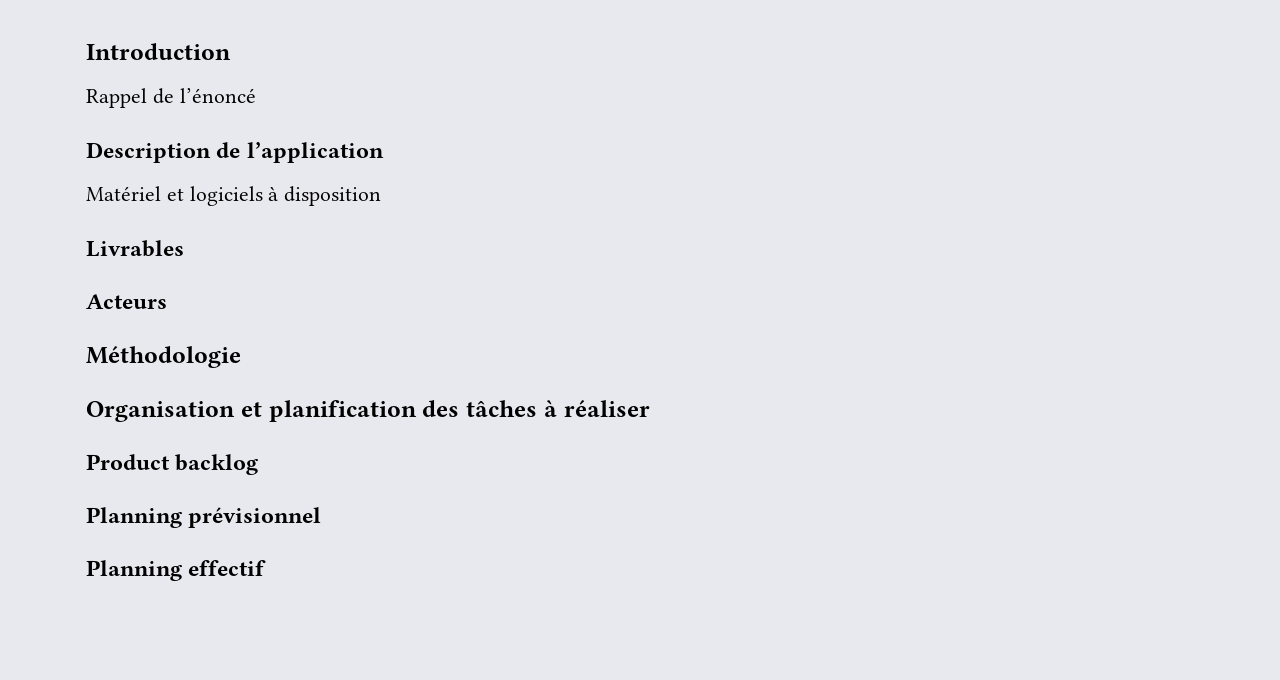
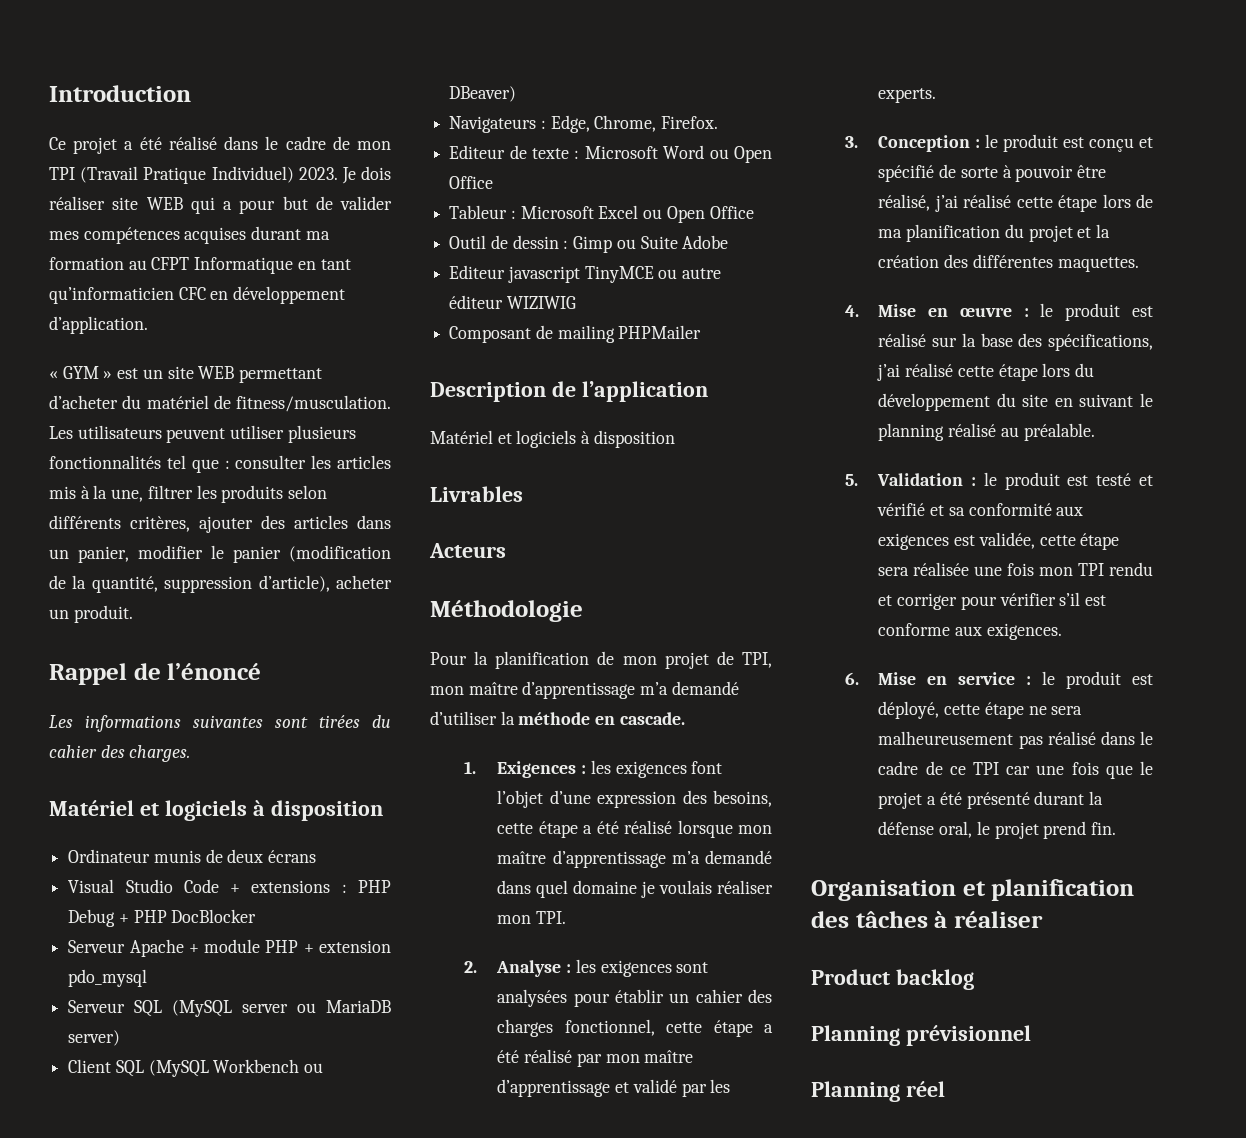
[86,88,256,108] Rappel de l’énoncé -> [49,136,391,154] [49,166,391,184] [49,196,392,214] [49,226,330,244] [49,257,351,274] [49,286,346,304] [49,316,148,334] [49,366,323,383] [49,395,391,412] [49,425,356,443] [49,455,391,473] [49,485,328,503] [49,515,391,533] [49,545,391,563] [49,575,392,593] [49,605,133,623] [49,663,262,685] [49,715,391,732] [49,745,191,762] [49,800,383,821] [68,849,317,863] [68,879,391,893] [68,909,257,927] [68,939,391,957] [68,969,148,987] [68,1000,391,1017] [68,1030,121,1046] [68,1059,324,1077] [449,86,517,102] [449,115,719,133] [449,145,772,163] [449,176,494,189] [449,205,754,223] [449,235,729,253] [449,265,722,283] [449,295,576,309] [449,325,702,343] Ce projet a été réalisé dans le cadre de mon TPI (Travail Pratique Individuel) 2023. Je dois réaliser site WEB qui a pour but de valider mes compétences acquises durant ma formation au CFPT Informatique en tant qu’informaticien CFC en développement d’application. // « GYM » est un site WEB permettant d’acheter du matériel de fitness/musculation. Les utilisateurs peuvent utiliser plusieurs fonctionnalités tel que : consulter les articles mis à la une, filtrer les produits selon différents critères, ajouter des articles dans un panier, modifier le panier (modification de la quantité, suppression d’article), acheter un produit. // Rappel de l’énoncé // Les informations suivantes sont tirées du cahier des charges. // Matériel et logiciels à disposition // Ordinateur munis de deux écrans // Visual Studio Code + extensions : PHP Debug + PHP DocBlocker // Serveur Apache + module PHP + extension pdo_mysql // Serveur SQL (MySQL server ou MariaDB server) // Client SQL (MySQL Workbench ou DBeaver) // Navigateurs : Edge, Chrome, Firefox. // Editeur de texte : Microsoft Word ou Open Office // Tableur : Microsoft Excel ou Open Office // Outil de dessin : Gimp ou Suite Adobe // Editeur javascript TinyMCE ou autre éditeur WIZIWIG // Composant de mailing PHPMailer
(241, 357) none -> [430,651,772,669] [430,681,739,699] [430,711,685,725] [463,760,723,778] [497,790,772,808] [497,820,772,838] [497,850,772,868] [497,880,773,898] [497,911,567,924] [463,959,709,977] [497,989,772,1007] [497,1019,773,1037] [497,1049,694,1067] [497,1079,731,1097] [878,88,937,103] [844,134,1153,152] [878,164,1107,182] [878,194,1153,212] [878,224,1111,242] [878,254,1139,272] [844,303,1153,321] [878,333,1153,351] [877,363,1095,381] [878,393,1153,411] [878,423,1095,441] [844,472,1153,490] [877,503,1084,516] [878,532,1120,550] [878,562,1153,576] [878,592,1107,610] [878,623,1062,640] [844,671,1153,689] [878,701,1083,719] [878,731,1153,749] [878,761,1153,779] [878,791,1104,809] [878,821,1117,839] // Pour la planification de mon projet de TPI, mon maître d’apprentissage m’a demandé d’utiliser la méthode en cascade. // 1. Exigences : les exigences font l’objet d’une expression des besoins, cette étape a été réalisé lorsque mon maître d’apprentissage m’a demandé dans quel domaine je voulais réaliser mon TPI. // 2. Analyse : les exigences sont analysées pour établir un cahier des charges fonctionnel, cette étape a été réalisé par mon maître d’apprentissage et validé par les experts. // 3. Conception : le produit est conçu et spécifié de sorte à pouvoir être réalisé, j’ai réalisé cette étape lors de ma planification du projet et la création des différentes maquettes. // 4. Mise en œuvre : le produit est réalisé sur la base des spécifications, j’ai réalisé cette étape lors du développement du site en suivant le planning réalisé au préalable. // 5. Validation : le produit est testé et vérifié et sa conformité aux exigences est validée, cette étape sera réalisée une fois mon TPI rendu et corriger pour vérifier s’il est conforme aux exigences. // 6. Mise en service : le produit est déployé, cette étape ne sera malheureusement pas réalisé dans le cadre de ce TPI car une fois que le projet a été présenté durant la défense oral, le projet prend fin.
[188,560,267,576] effectif -> [905,1081,945,1097] réel

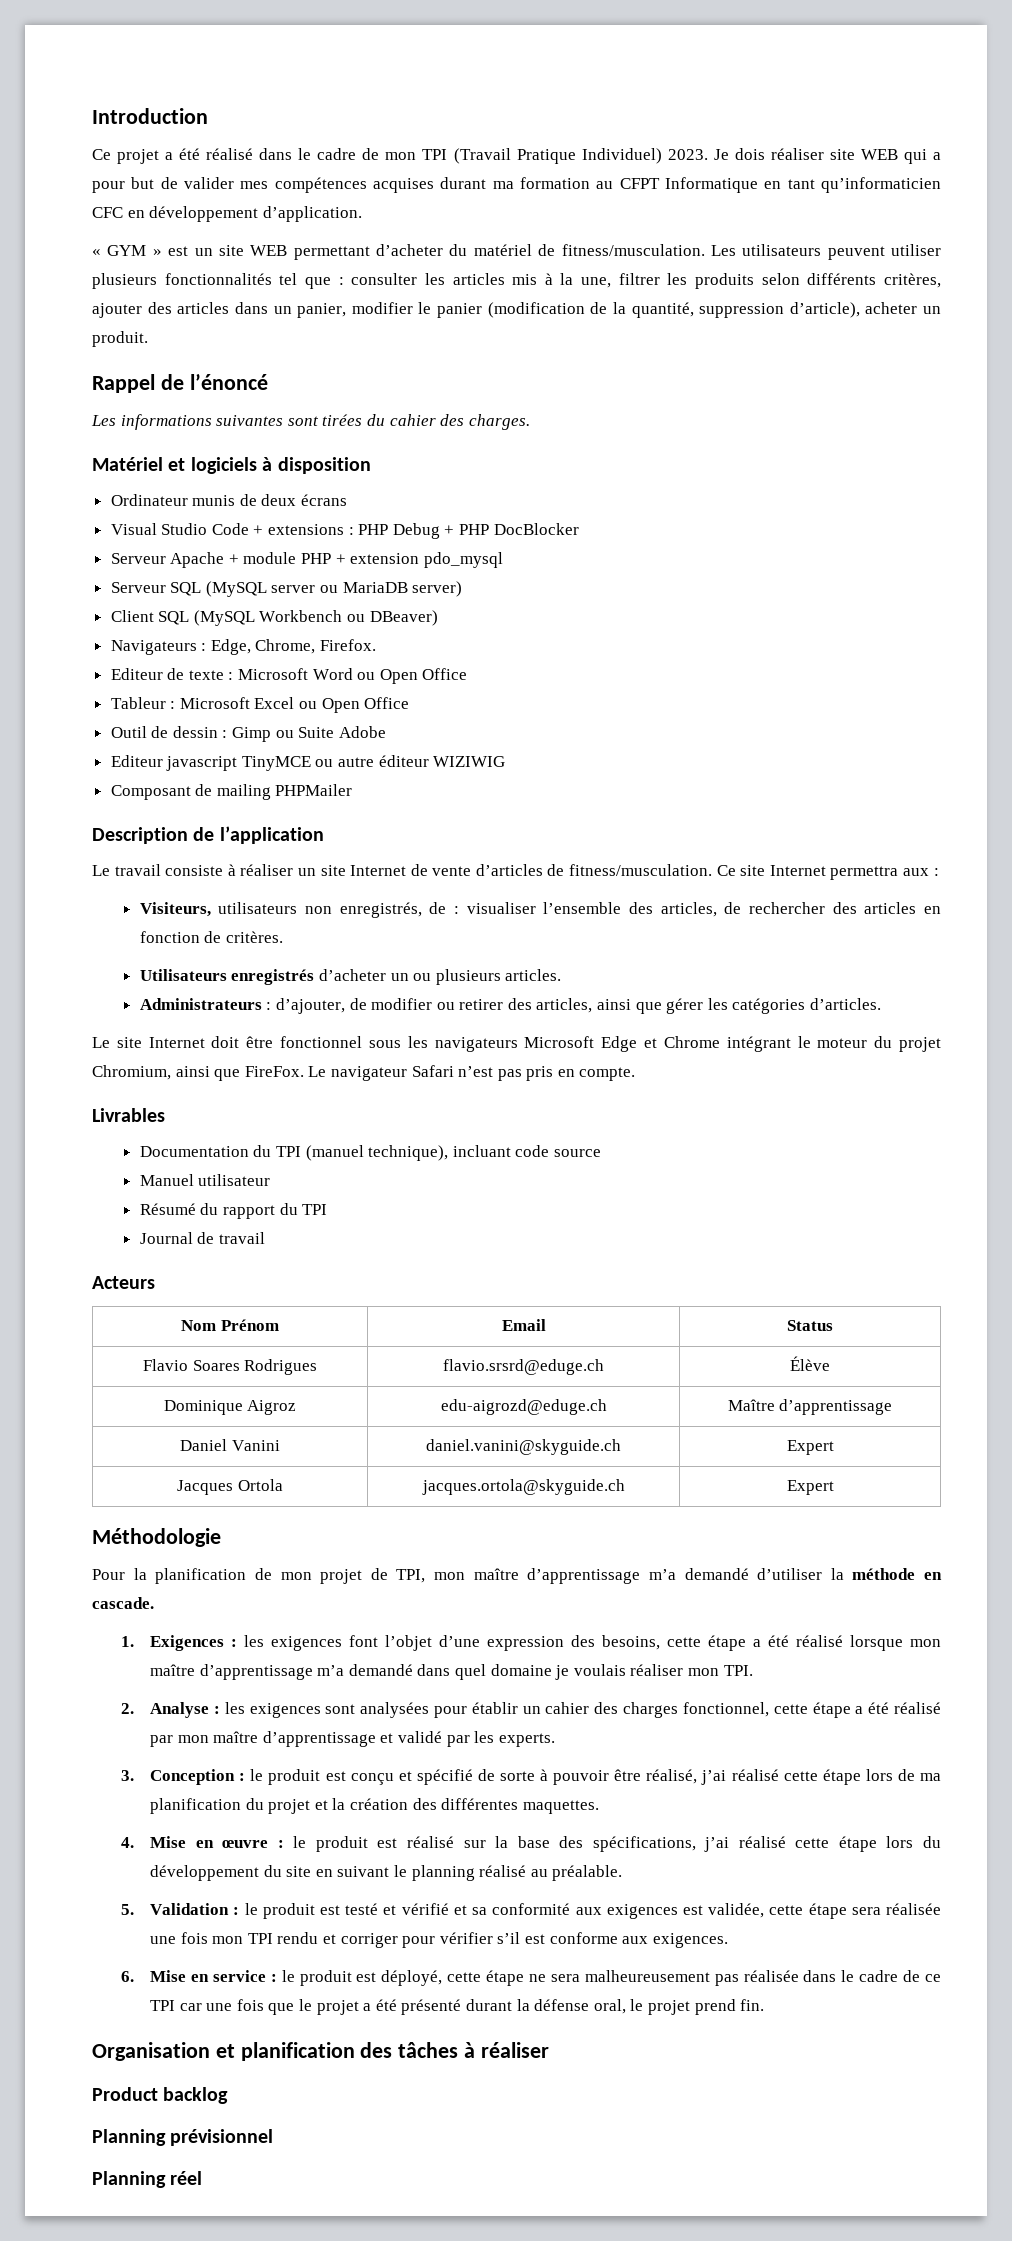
[430,430,675,448] [430,486,523,502] [429,543,506,558] Matériel et logiciels à disposition // Livrables // Acteurs -> [92,864,939,880] [139,902,941,918] [139,931,283,943] [139,969,562,985] [139,998,882,1014] [92,1036,942,1052] [92,1065,636,1081] [92,1108,165,1122] [139,1145,601,1161] [139,1174,271,1186] [139,1203,328,1219] [139,1232,265,1244] [92,1276,155,1289] [181,1319,279,1331] [501,1319,546,1331] [786,1320,833,1331] [142,1359,318,1375] [443,1359,604,1375] [789,1356,830,1371] [163,1400,297,1415] [440,1399,607,1415] [727,1399,893,1415] [180,1439,280,1451] [426,1439,621,1455] [786,1440,834,1455] [177,1479,283,1495] [421,1479,625,1495] [786,1480,834,1495] Le travail consiste à réaliser un site Internet de vente d’articles de fitness/musculation. Ce site Internet permettra aux : // Visiteurs, utilisateurs non enregistrés, de : visualiser l’ensemble des articles, de rechercher des articles en fonction de critères. // Utilisateurs enregistrés d’acheter un ou plusieurs articles. // Administrateurs : d’ajouter, de modifier ou retirer des articles, ainsi que gérer les catégories d’articles. // Le site Internet doit être fonctionnel sous les navigateurs Microsoft Edge et Chrome intégrant le moteur du projet Chromium, ainsi que FireFox. Le navigateur Safari n’est pas pris en compte. // Livrables // Documentation du TPI (manuel technique), incluant code source // Manuel utilisateur // Résumé du rapport du TPI // Journal de travail // Acteurs // Nom Prénom | Email | Status // Flavio Soares Rodrigues | flavio.srsrd@eduge.ch | Élève // Dominique Aigroz | edu-aigrozd@eduge.ch | Maître d’apprentissage // Daniel Vanini | daniel.vanini@skyguide.ch | Expert // Jacques Ortola | jacques.ortola@skyguide.ch | Expert
[1047,731,1096,745] réalisé -> [743,1970,799,1982] réalisée

